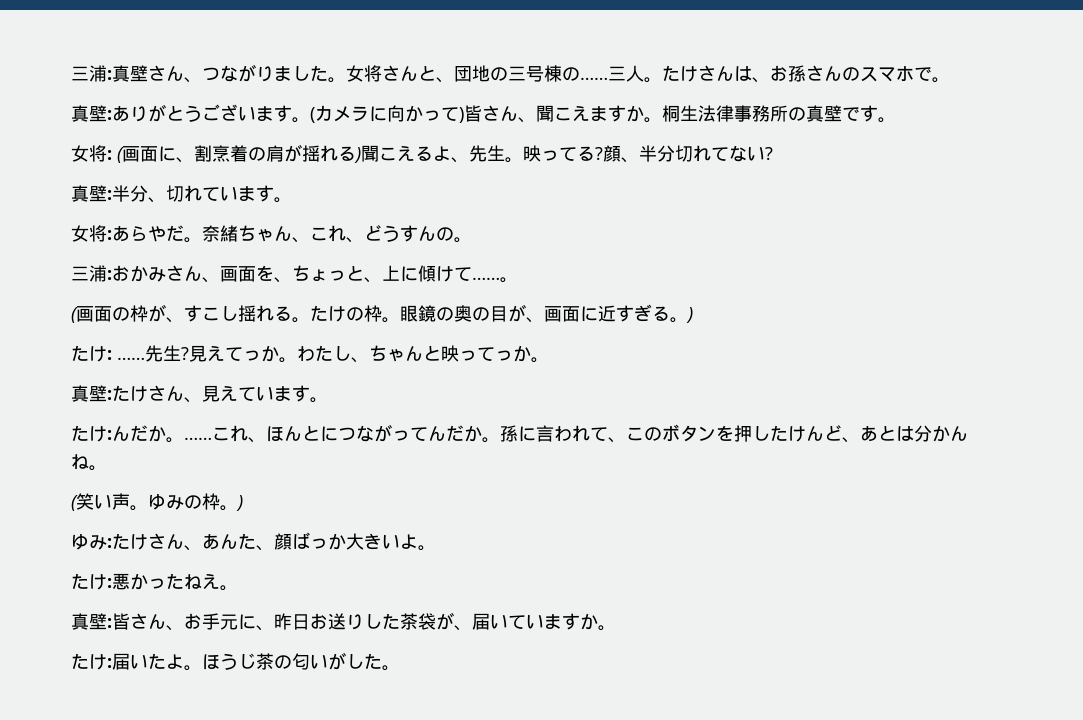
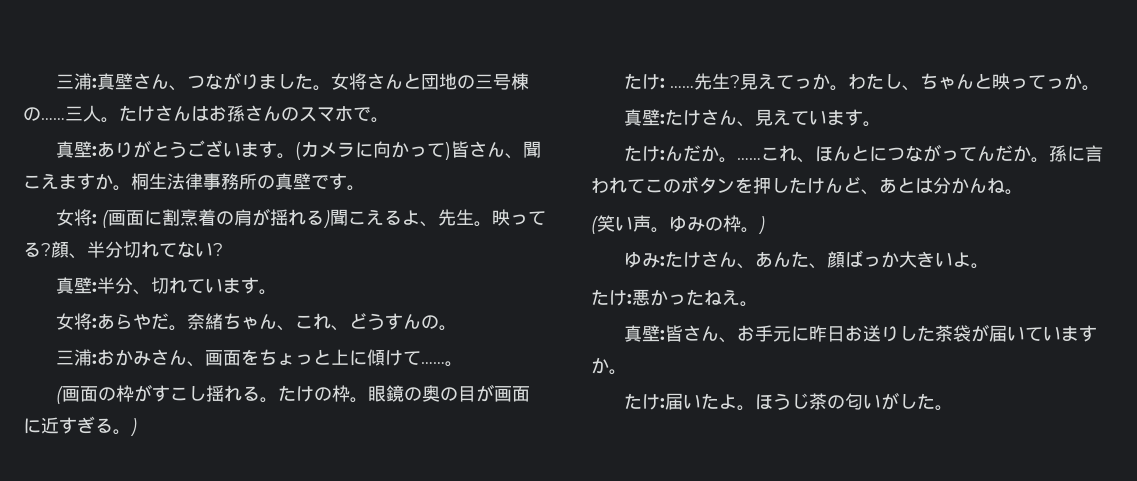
[436,77,454,83] 、 -> (421, 81) none
[752,77,770,83] 、 -> (209, 113) none
[176,157,194,163] 、 -> (162, 218) none
[274,277,292,283] 、 -> (259, 357) none
[364,277,382,283] 、 -> (331, 357) none
[166,317,184,323] 、 -> (152, 393) none
[526,317,544,323] 、 -> (494, 393) none
[608,437,626,443] 、 -> (645, 186) none
[256,625,274,631] 、 -> (809, 334) none
[454,625,472,631] 、 -> (989, 333) none

